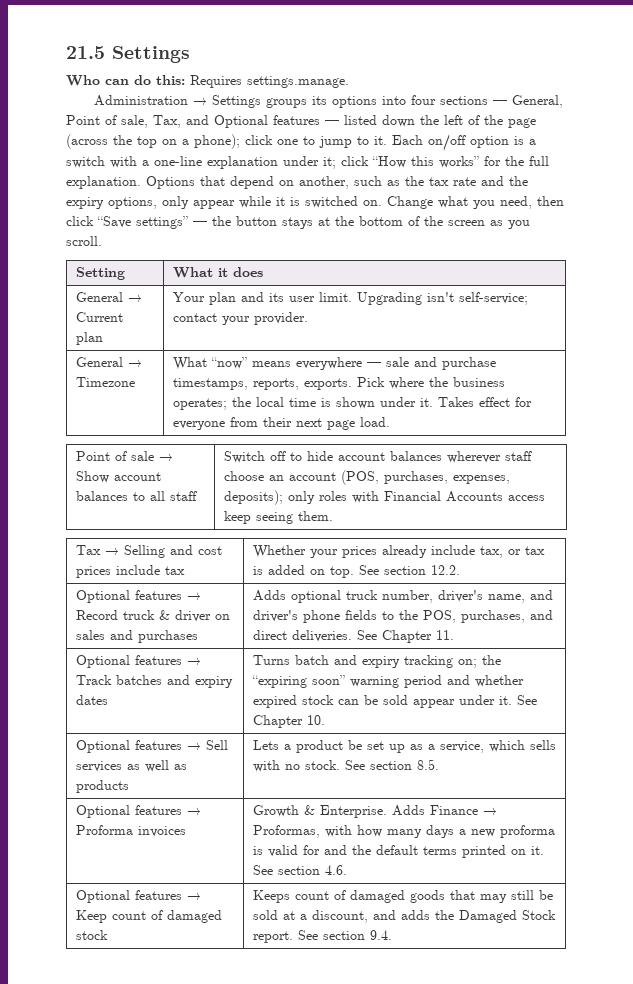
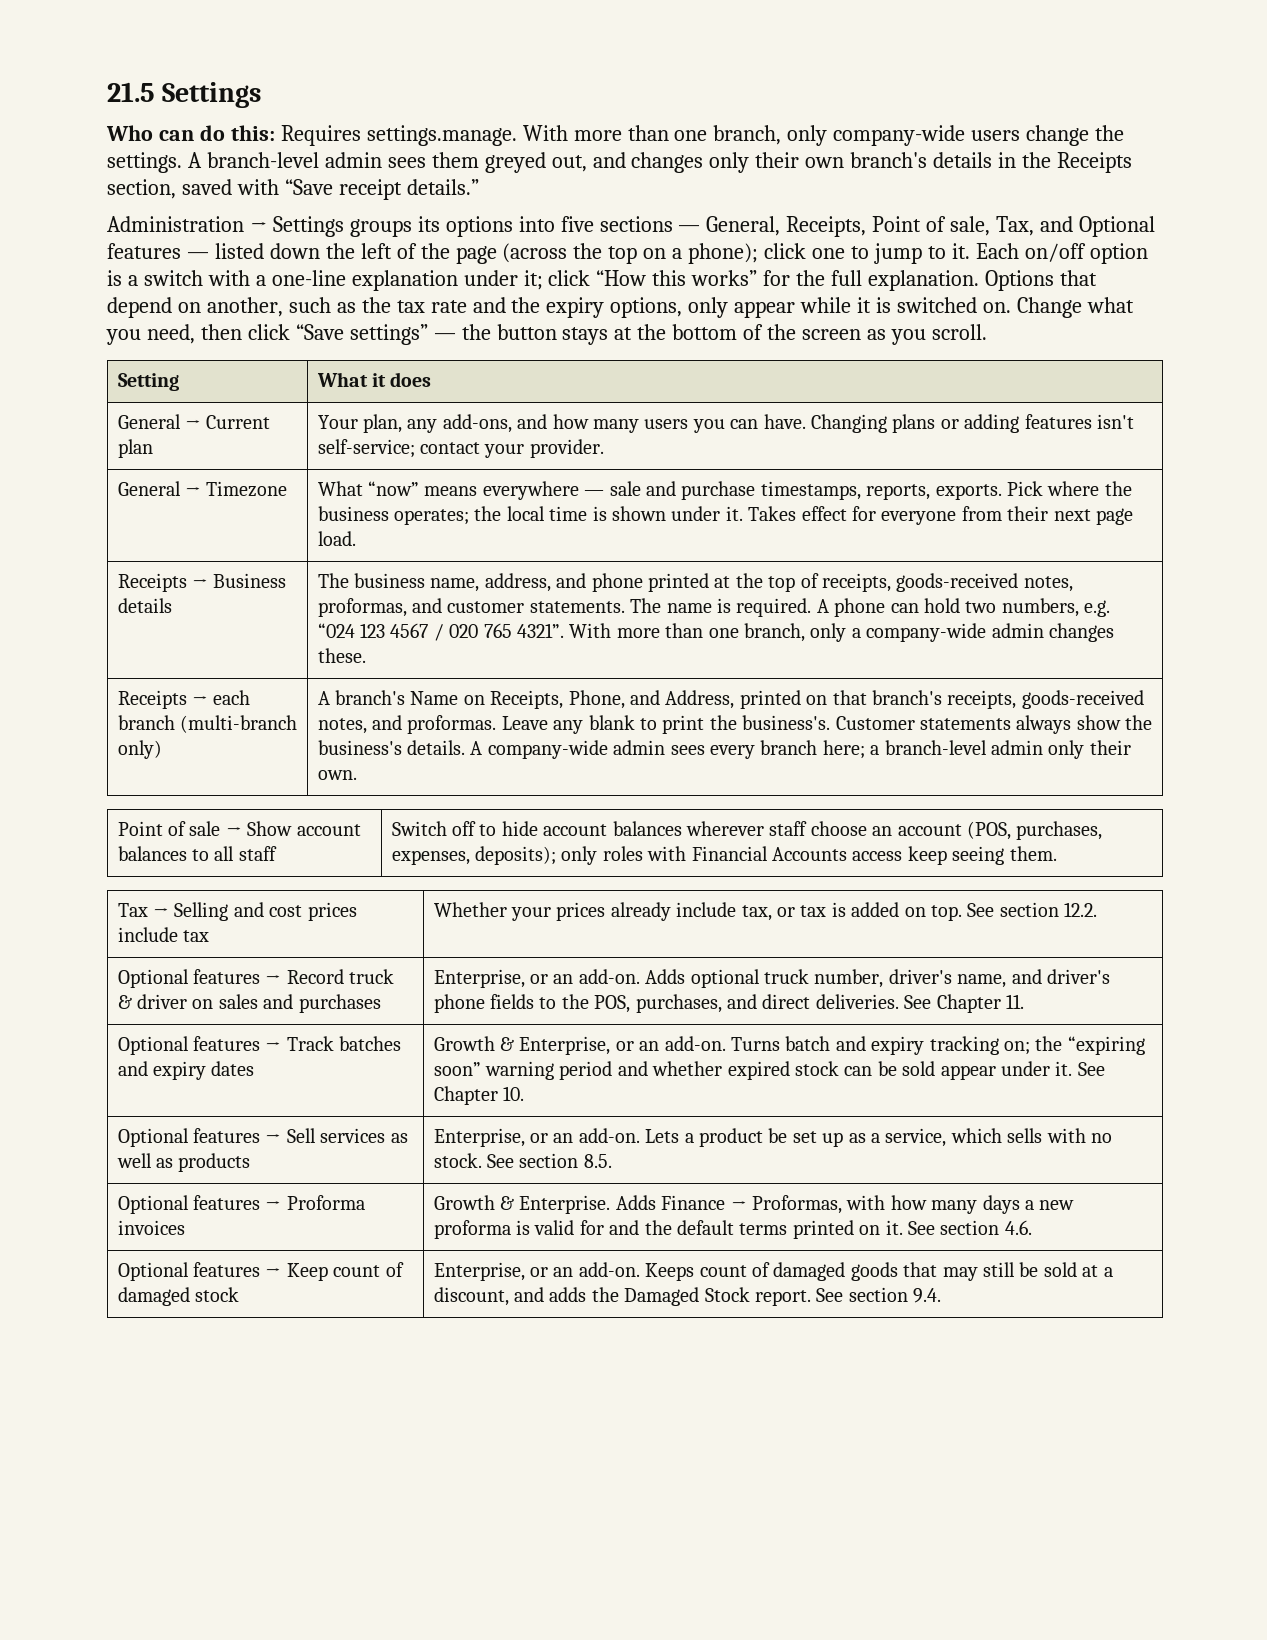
(349, 82) none -> [522,125,1125,146] [107,152,1132,173] [107,179,479,200] With more than one branch, only company-wide users change the settings. A branch-level admin sees them greyed out, and changes only their own branch's details in the Receipts section, saved with “Save receipt details.”
[410,95,436,105] four -> [560,216,594,232] five
(563, 101) none -> [786,216,867,237] Receipts,
[208,292,422,305] plan and its user limit. Upgrading -> [363,414,1092,433] plan, any add-ons, and how many users you can have. Changing plans or adding features
(390, 422) none -> [117,573,287,592] [117,598,172,613] [317,573,1073,592] [317,598,1111,617] [317,623,1115,642] [317,648,366,663] [117,690,251,709] [117,715,298,733] [117,740,162,759] [317,690,1144,709] [317,715,1153,734] [317,740,1131,759] [317,770,357,780] // Receipts → Business details | The business name, address, and phone printed at the top of receipts, goods-received notes, proformas, and customer statements. The name is required. A phone can hold two numbers, e.g. “024 123 4567 / 020 765 4321”. With more than one branch, only a company-wide admin changes these. // Receipts → each branch (multi-branch only) | A branch's Name on Receipts, Phone, and Address, printed on that branch's receipts, goods-received notes, and proformas. Leave any blank to print the business's. Customer statements always show the business's details. A company-wide admin sees every branch here; a branch-level admin only their own.
(198, 636) none -> [433,969,640,988] Enterprise, or an add-on.
(108, 700) none -> [433,1036,726,1055] Growth & Enterprise, or an add-on.
(129, 786) none -> [433,1128,640,1147] Enterprise, or an add-on.
(108, 935) none -> [433,1262,640,1281] Enterprise, or an add-on.

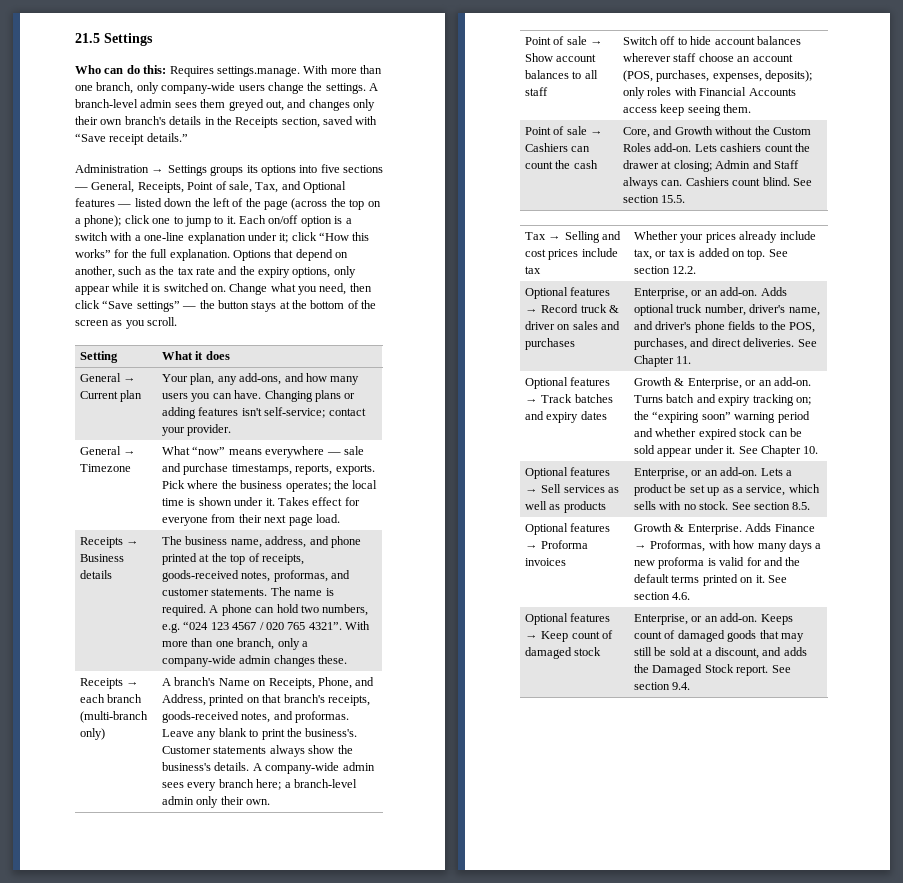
(1057, 853) none -> [525,126,604,135] [525,143,591,152] [525,160,598,169] [623,126,811,138] [623,143,810,152] [623,160,799,172] [623,177,812,189] [623,195,686,203] // Point of sale → Cashiers can count the cash | Core, and Growth without the Custom Roles add-on. Lets cashiers count the drawer at closing; Admin and Staff always can. Cashiers count blind. See section 15.5.

